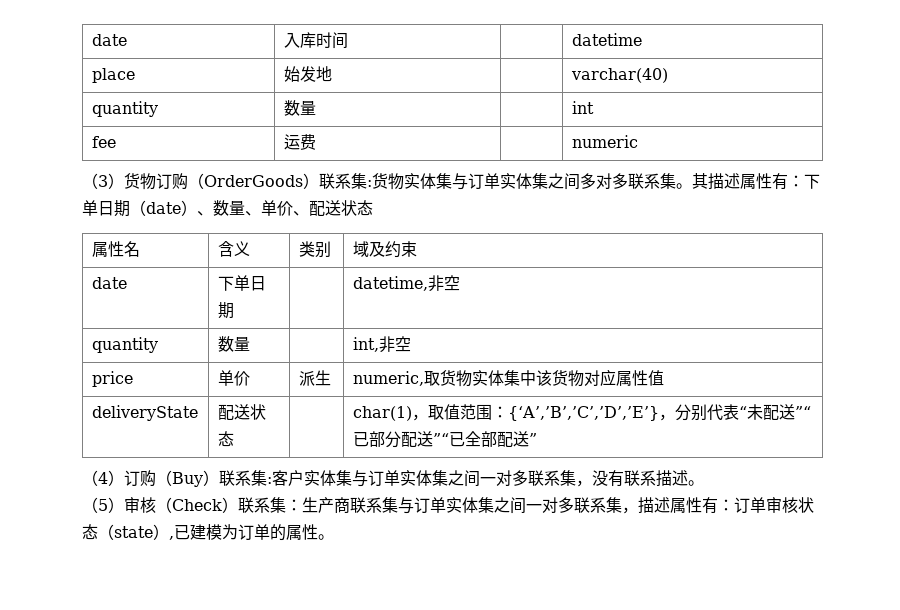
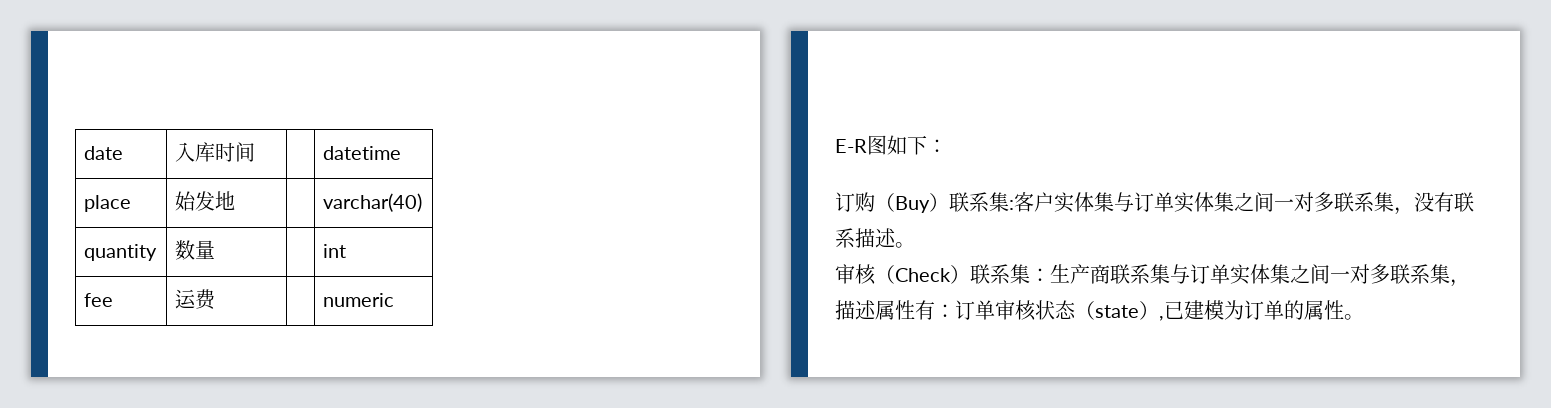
[82,173,820,190] [82,200,373,217] [91,241,140,257] [217,241,250,257] [298,241,331,258] [352,241,417,258] [91,277,127,289] [217,275,266,291] [217,302,234,319] [352,275,460,292] [91,337,158,353] [217,336,250,352] [352,336,411,353] [91,371,133,387] [217,370,250,386] [298,370,331,386] [352,369,664,387] [91,405,198,421] [217,404,266,420] [217,431,234,447] [352,404,811,421] [352,431,537,448] [82,470,124,486] （3）货物订购（OrderGoods）联系集:货物实体集与订单实体集之间多对多联系集。其描述属性有：下单日期（date）、数量、单价、配送状态 // 属性名 | 含义 | 类别 | 域及约束 // date | 下单日期 | | datetime,非空 // quantity | 数量 | | int,非空 // price | 单价 | 派生 | numeric,取货物实体集中该货物对应属性值 // deliveryState | 配送状态 | | char(1)，取值范围：{‘A’,’B’,’C’,’D’,’E’}，分别代表“未配送”“已部分配送”“已全部配送” // （4） -> [835,135,947,155] E-R图如下： //
[82,497,124,513] （5） -> (915, 245) none

